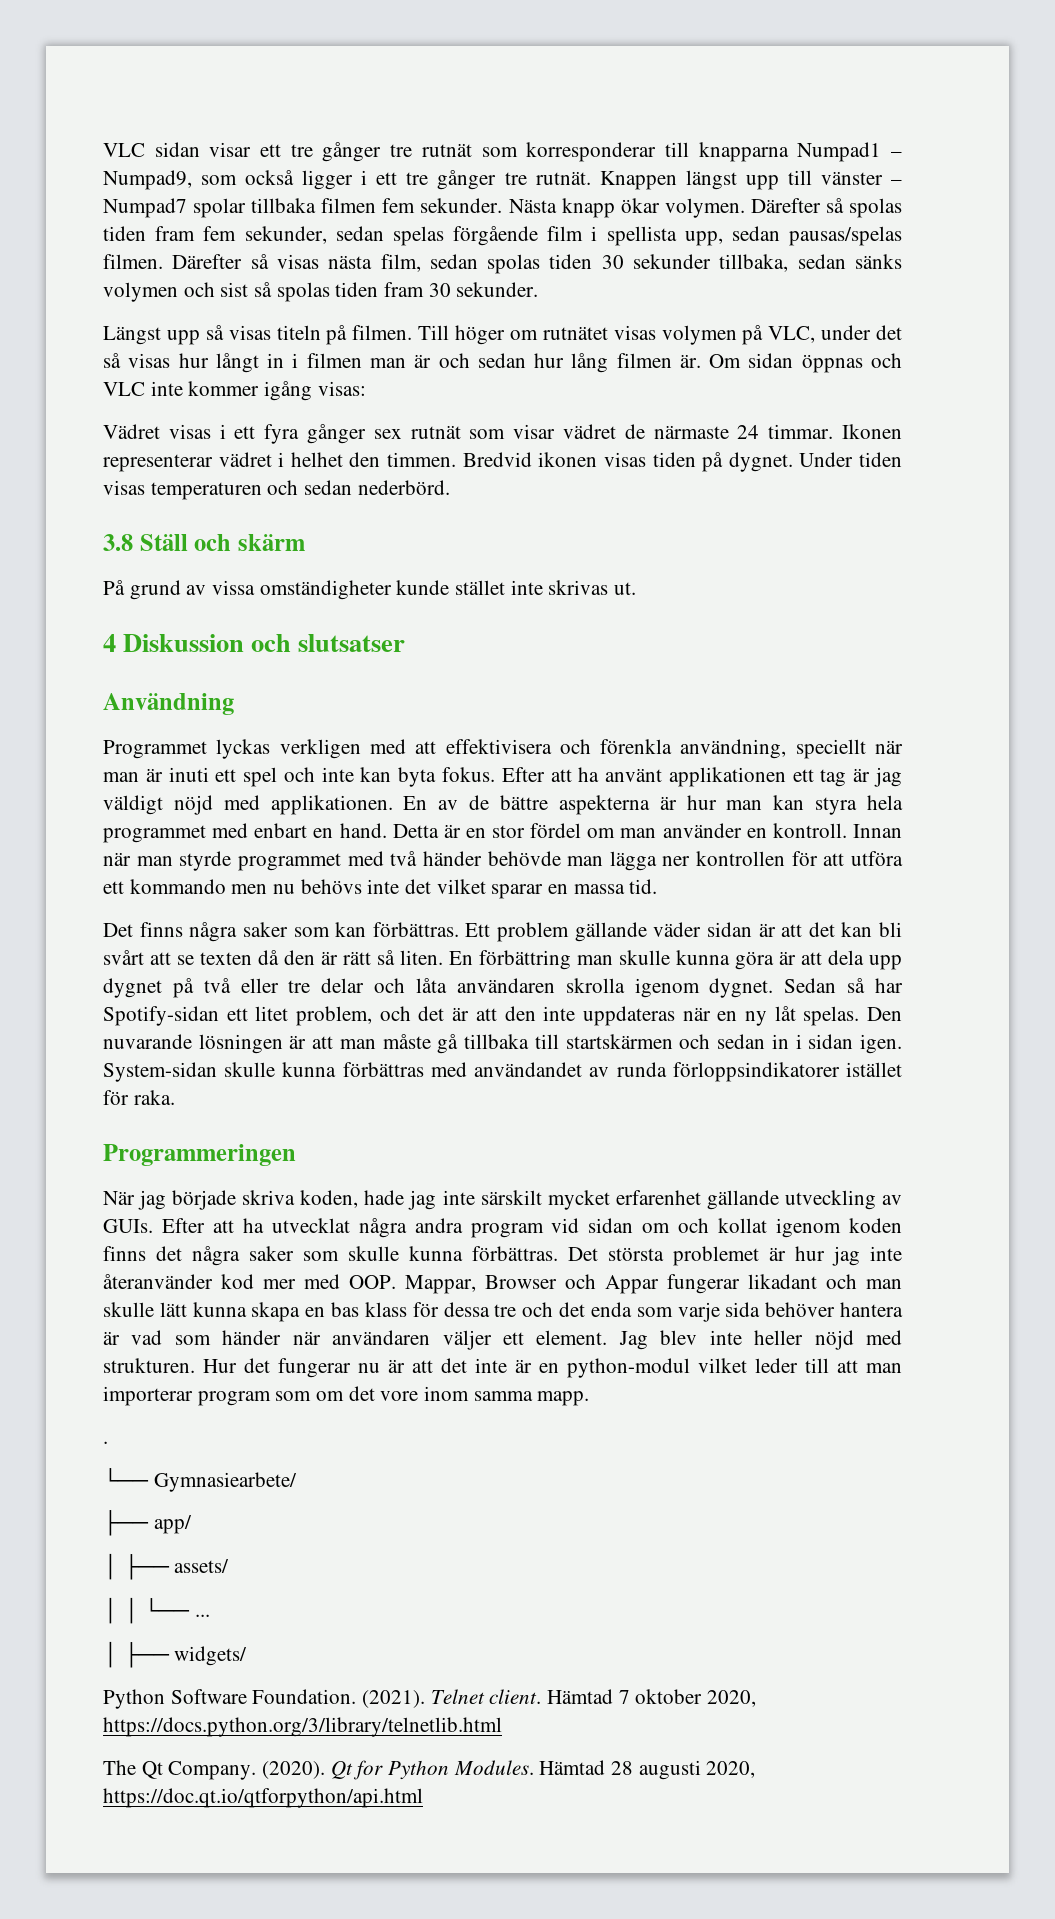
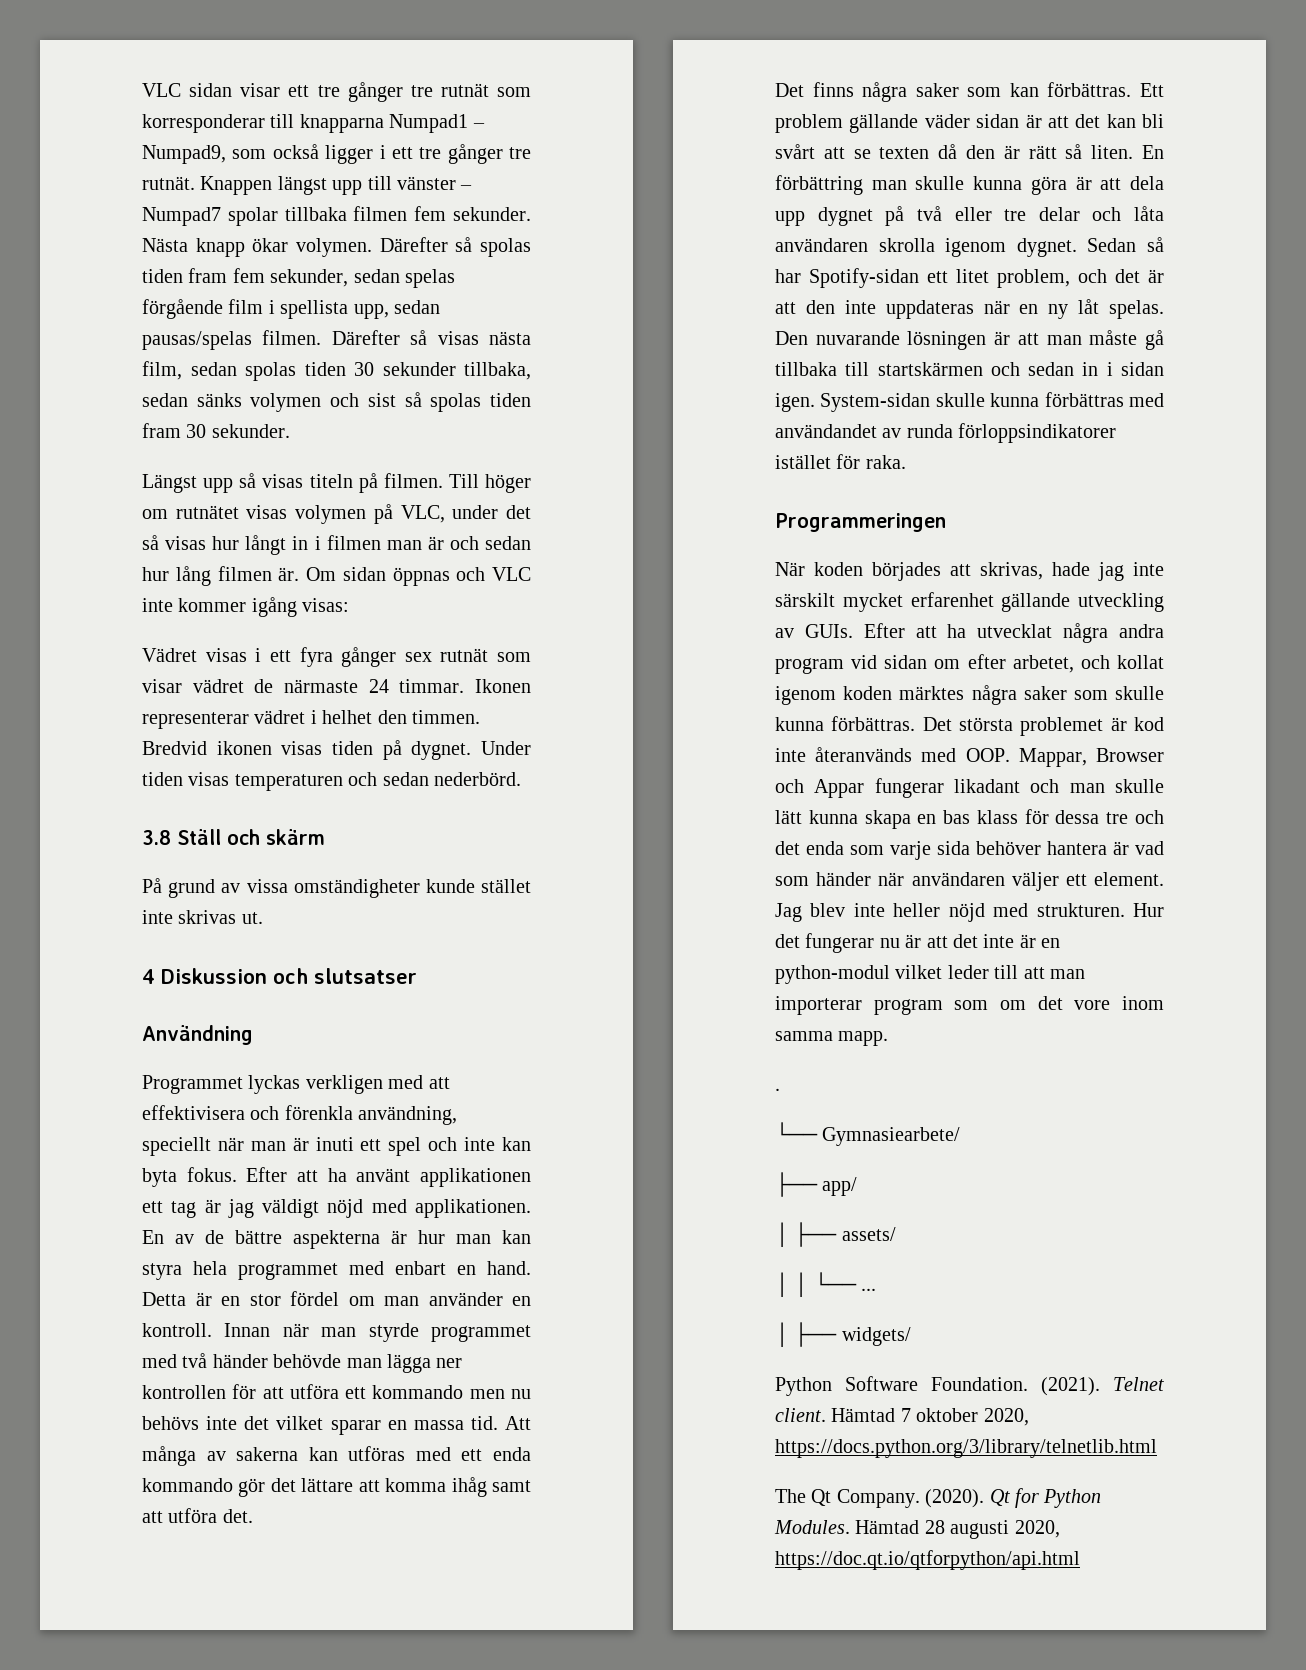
(658, 886) none -> [505,1416,531,1430] [142,1446,531,1466] [142,1477,531,1497] [142,1508,253,1523] Att många av sakerna kan utföras med ett enda kommando gör det lättare att komma ihåg samt att utföra det.
[138,1190,359,1210] jag började skriva koden, -> [814,562,1043,581] koden börjades att skrivas,
(671, 1228) none -> [967,654,1074,673] efter arbetet,
[103,1246,182,1261] finns det -> [899,686,965,700] märktes
[795,1246,902,1266] [103,1274,296,1289] hur jag inte återanvänder kod mer -> [1134,717,1164,731] [775,747,913,762] kod inte återanvänds

